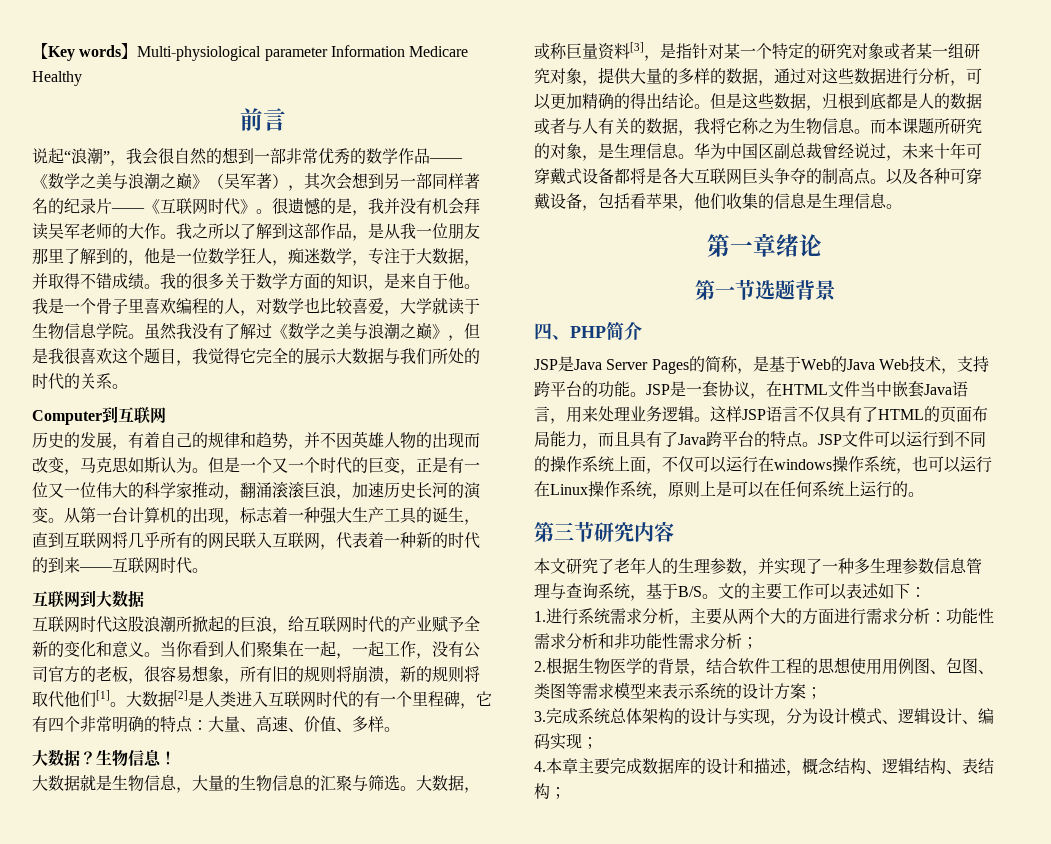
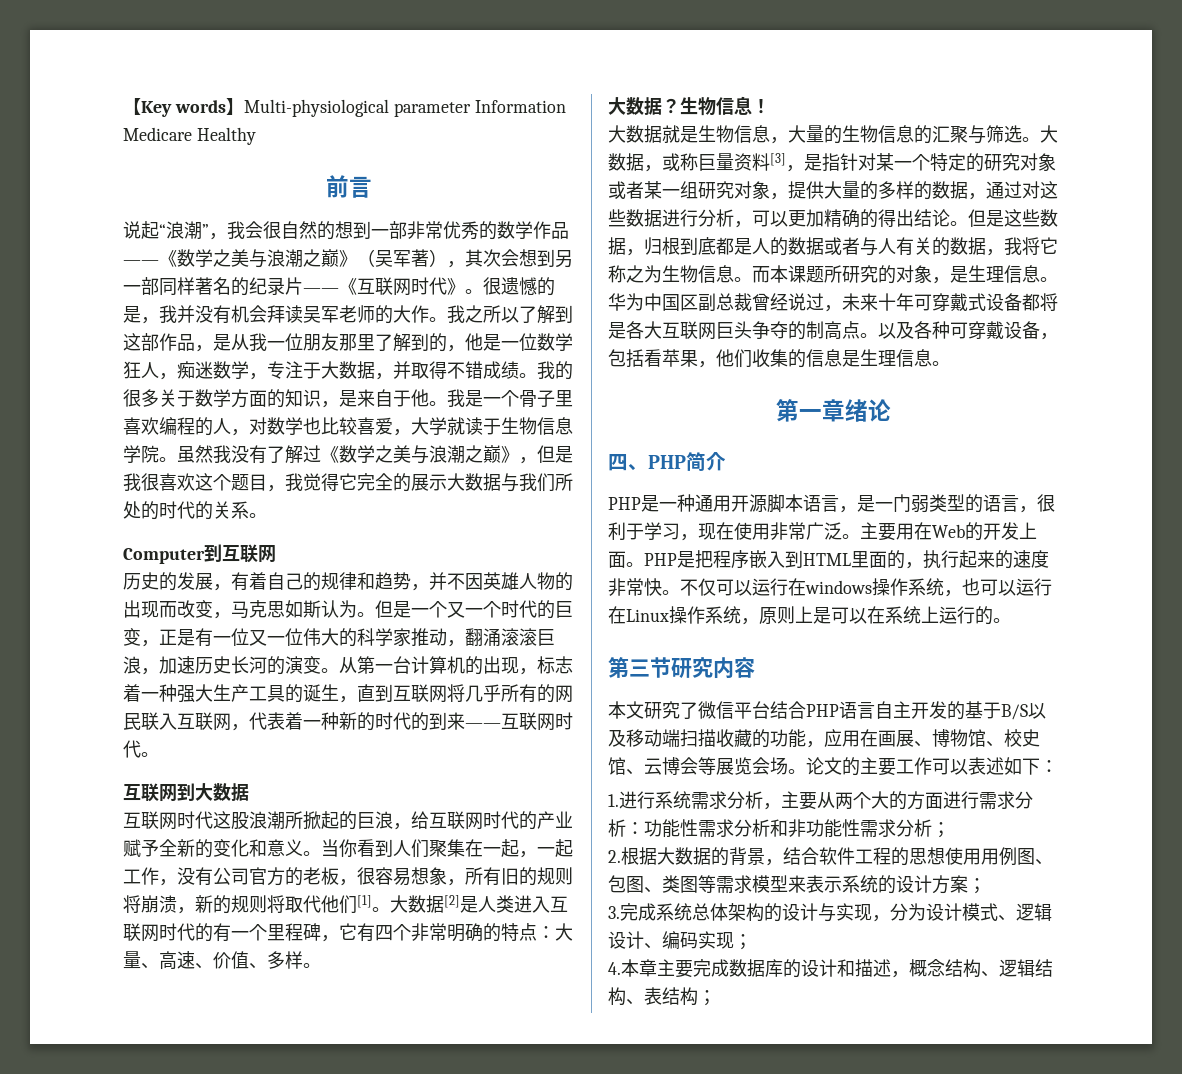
[694,279,836,301] // 第一节选题背景 -> (891, 410) none
[534,356,989,374] [534,381,968,399] [534,406,988,424] [534,431,986,449] [534,456,662,474] JSP是Java Server Pages的简称，是基于Web的Java Web技术，支持跨平台的功能。JSP是一套协议，在HTML文件当中嵌套Java语言，用来处理业务逻辑。这样JSP语言不仅具有了HTML的页面布局能力，而且具有了Java跨平台的特点。JSP文件可以运行到不同的操作系统上面， -> [608,494,1055,513] [608,522,1037,541] [608,550,1049,569] [608,578,680,596] PHP是一种通用开源脚本语言，是一门弱类型的语言，很利于学习，现在使用非常广泛。主要用在Web的开发上面。PHP是把程序嵌入到HTML里面的，执行起来的速度非常快。
[780,481,812,497] 任何 -> (885, 615) none
[614,557,982,576] [534,583,718,601] 老年人的生理参数，并实现了一种多生理参数信息管理与查询系统，基于B/S。 -> [698,701,1046,720] [608,729,1040,748] [608,757,824,775] 微信平台结合PHP语言自主开发的基于B/S以及移动端扫描收藏的功能，应用在画展、博物馆、校史馆、云博会等展览会场。论
[578,658,642,675] 生物医学 -> [657,847,711,865] 大数据

